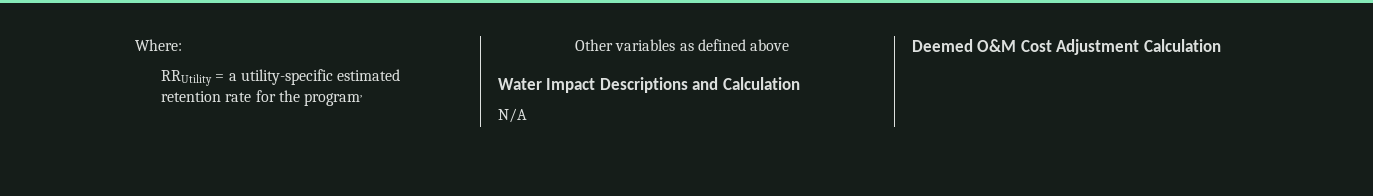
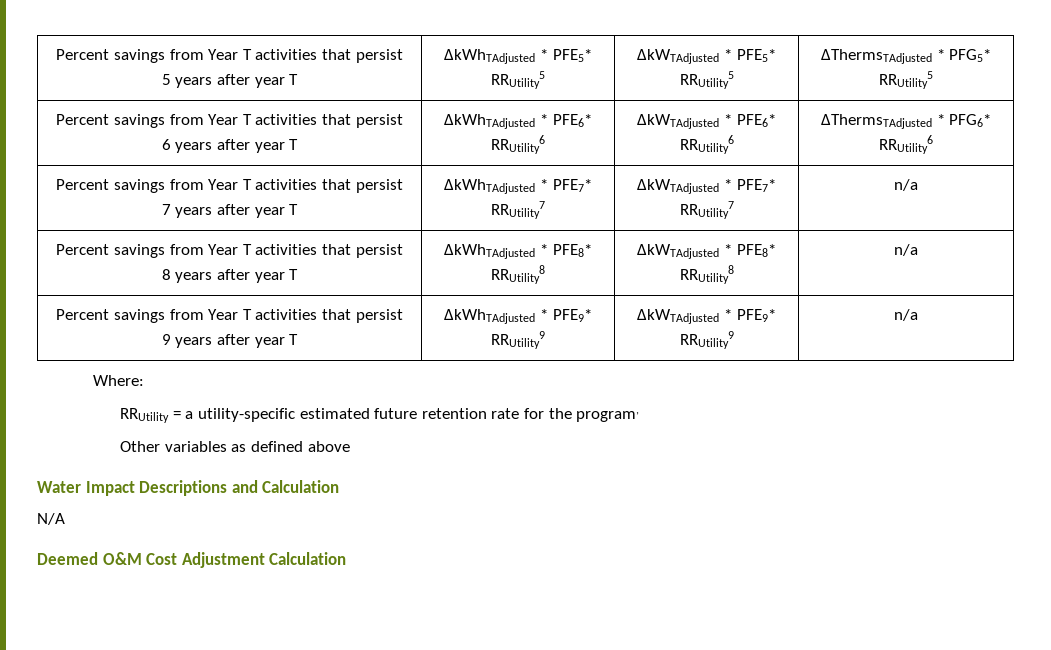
(135, 45) none -> [56,49,403,63] [161,74,299,88] [444,49,592,64] [491,71,545,89] [637,49,776,64] [679,71,734,89] [820,49,992,64] [879,71,933,89] [56,114,403,128] [161,139,299,153] [444,114,592,129] [491,135,545,154] [637,114,776,129] [679,135,734,154] [820,114,992,129] [879,135,933,154] [56,179,403,193] [161,204,299,218] [444,179,592,194] [491,201,545,219] [637,179,776,194] [679,201,734,219] [894,179,918,191] [56,244,403,258] [161,269,299,283] [444,244,592,259] [491,265,545,284] [637,244,776,259] [679,265,734,284] [894,244,918,256] [56,309,403,323] [161,334,299,348] [444,309,592,324] [491,331,545,349] [637,309,776,324] [679,331,734,349] [894,309,918,321] Percent savings from Year T activities that persist 5 years after year T | ΔkWhTAdjusted * PFE5* RRUtility5 | ΔkWTAdjusted * PFE5* RRUtility5 | ΔThermsTAdjusted * PFG5* RRUtility5 // Percent savings from Year T activities that persist 6 years after year T | ΔkWhTAdjusted * PFE6* RRUtility6 | ΔkWTAdjusted * PFE6* RRUtility6 | ΔThermsTAdjusted * PFG6* RRUtility6 // Percent savings from Year T activities that persist 7 years after year T | ΔkWhTAdjusted * PFE7* RRUtility7 | ΔkWTAdjusted * PFE7* RRUtility7 | n/a // Percent savings from Year T activities that persist 8 years after year T | ΔkWhTAdjusted * PFE8* RRUtility8 | ΔkWTAdjusted * PFE8* RRUtility8 | n/a // Percent savings from Year T activities that persist 9 years after year T | ΔkWhTAdjusted * PFE9* RRUtility9 | ΔkWTAdjusted * PFE9* RRUtility9 | n/a //
(401, 75) none -> [374,408,418,419] future

